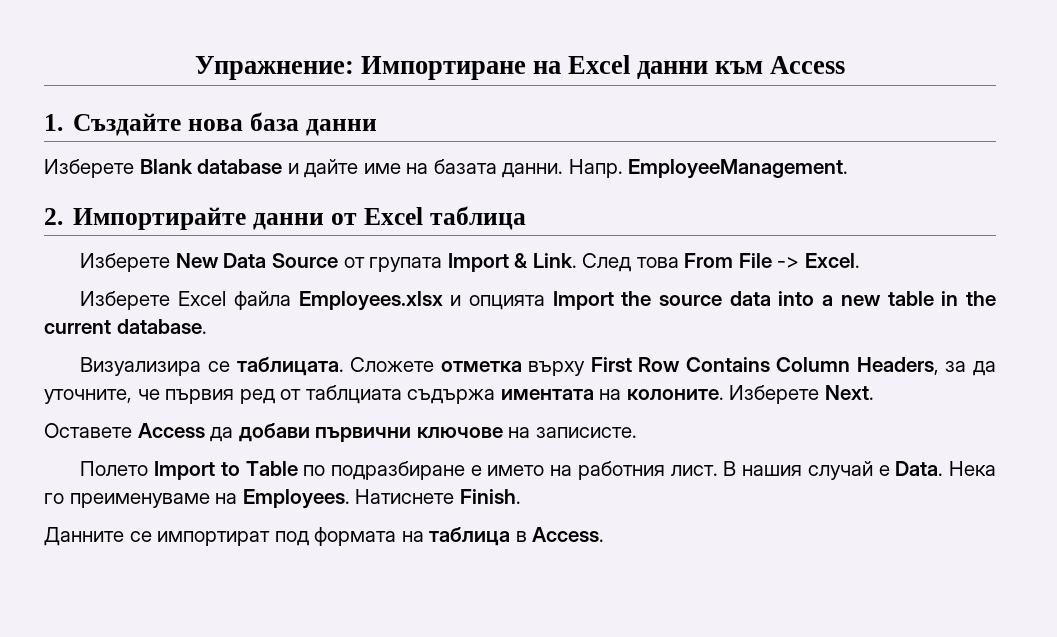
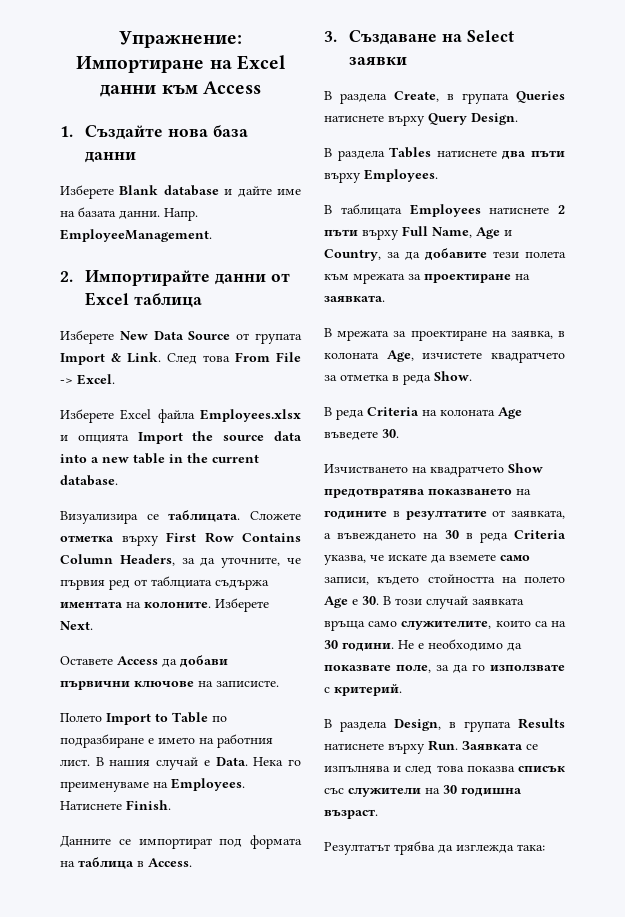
(605, 534) none -> [324,30,514,45] [349,57,408,65] [324,91,565,104] [324,113,518,126] [324,147,565,161] [324,169,438,183] [324,204,565,217] [324,226,512,240] [324,248,566,261] [324,273,530,284] [324,295,385,302] [324,328,565,341] [324,350,565,363] [324,371,472,385] [324,407,522,420] [324,429,399,440] [324,463,543,477] [324,488,531,498] [324,510,565,520] [324,530,566,543] [324,554,530,565] [324,574,565,585] [324,596,524,609] [324,620,566,631] [324,639,522,652] [324,664,565,673] [324,683,402,696] [324,718,565,732] [324,740,538,754] [324,765,565,774] [324,785,522,797] [324,809,378,819] [324,841,545,855] // 3. Създаване на Select заявки // В раздела Create, в групата Queries натиснете върху Query Design. // В раздела Tables натиснете два пъти върху Employees. // В таблицата Employees натиснете 2 пъти върху Full Name, Age и Country, за да добавите тези полета към мрежата за проектиране на заявката. // В мрежата за проектиране на заявка, в колоната Age, изчистете квадратчето за отметка в реда Show. // В реда Criteria на колоната Age въведете 30. // Изчистването на квадратчето Show предотвратява показването на годините в резултатите от заявката, а въвеждането на 30 в реда Criteria указва, че искате да вземете само записи, където стойността на полето Age е 30. В този случай заявката връща само служителите, които са на 30 години. Не е необходимо да показвате поле, за да го използвате с критерий. // В раздела Design, в групата Results натиснете върху Run. Заявката се изпълнява и след това показва списък със служители на 30 годишна възраст. // Резултатът трябва да изглежда така:

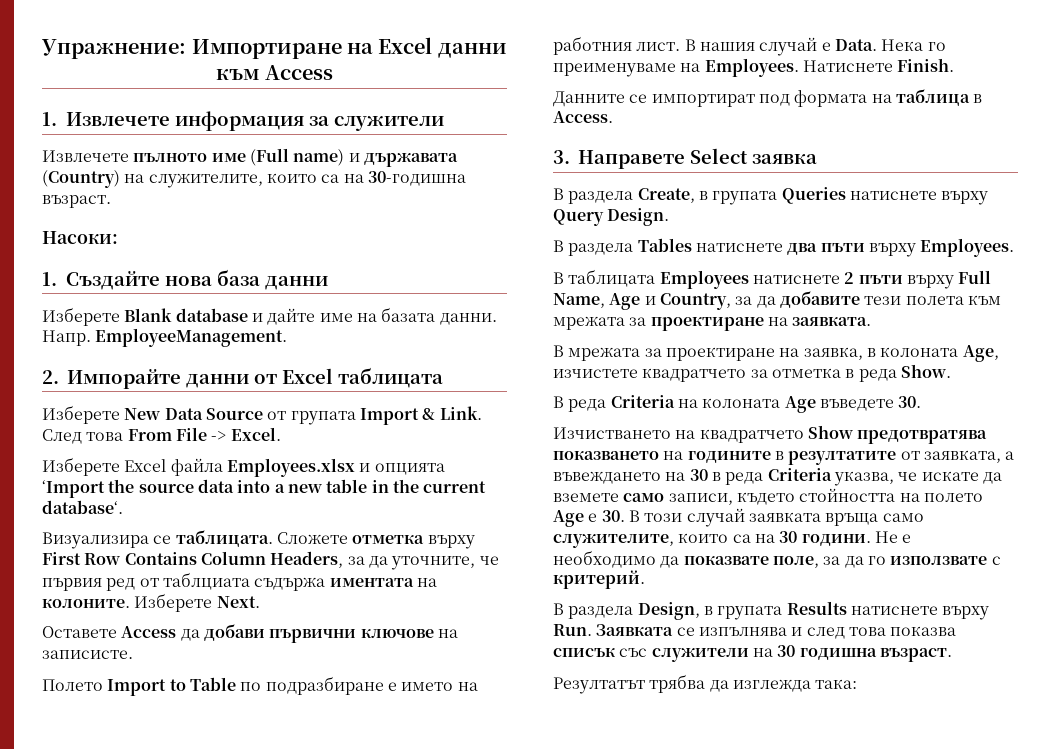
(261, 87) none -> [42,111,445,131] [42,148,458,167] [42,170,466,188] [42,195,111,208] [42,231,118,244] // 1. Извлечете информация за служители // Извлечете пълното име (Full name) и държавата (Country) на служителите, които са на 30-годишна възраст. // Насоки:
[85,270,211,286] Импортирайте -> [67,369,181,389] Импорайте
[134,293,203,308] таблица -> [338,367,443,388] таблицата
[137,432,183,444] Import -> [42,480,105,498] ‘Import
[60,475,118,486] database. -> [42,500,123,514] database‘.
[349,30,514,45] [349,57,408,65] Създаване на Select заявки -> [578,148,817,169] Направете Select заявка

